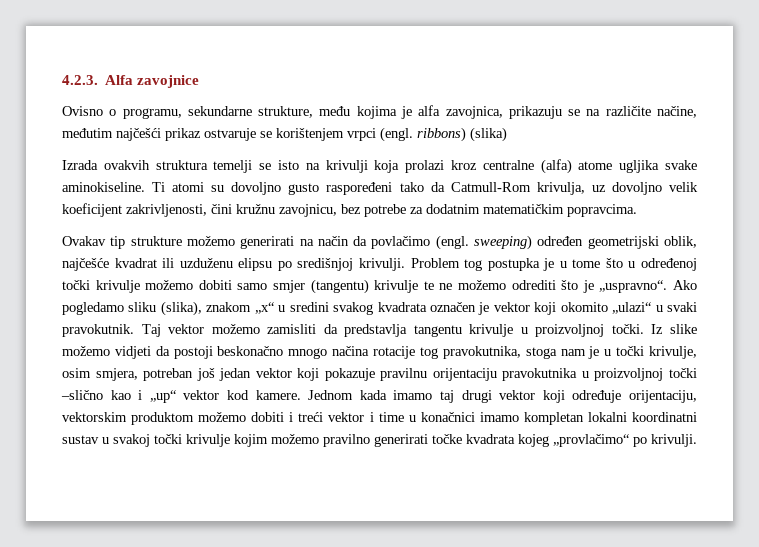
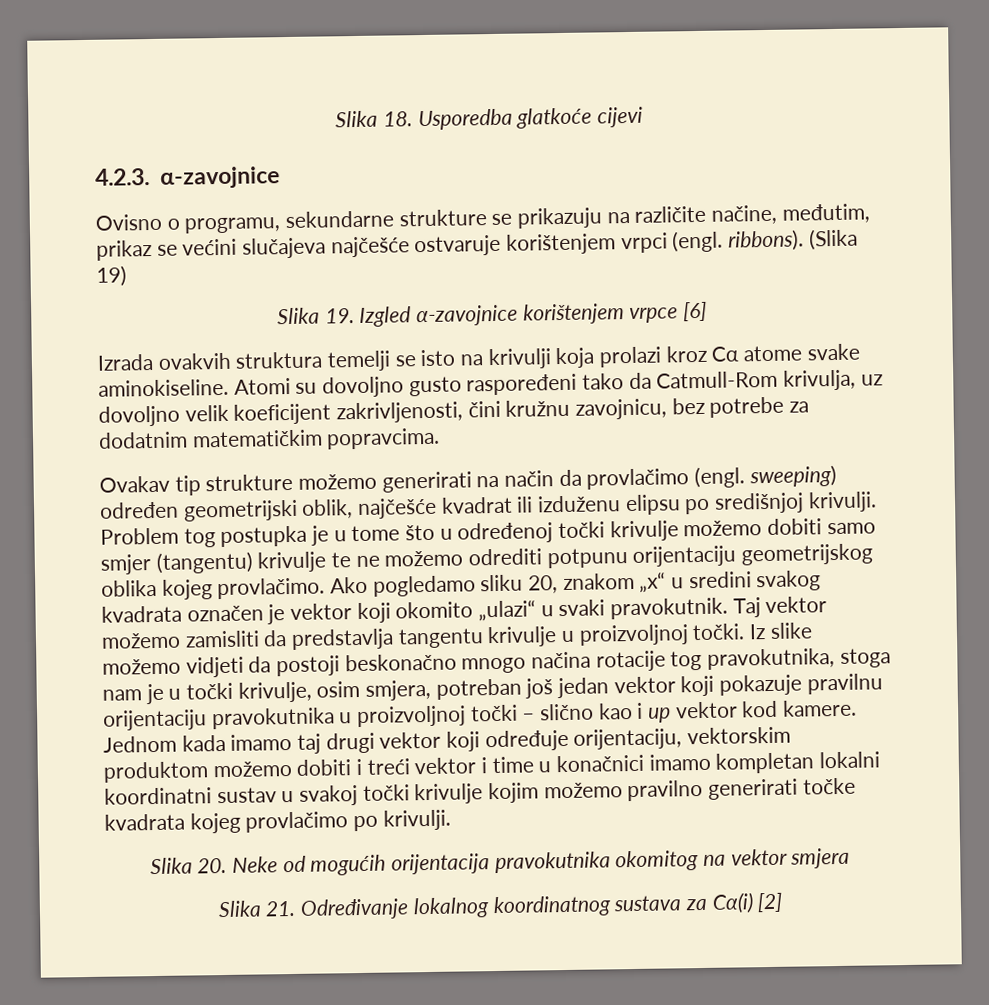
[62,75,200,88] [62,105,698,119] [62,127,507,142] 4.2.3. Alfa zavojnice // Ovisno o programu, sekundarne strukture, među kojima je alfa zavojnica, prikazuju se na različite načine, međutim najčešći prikaz ostvaruje se korištenjem vrpci (engl. ribbons) (slika) -> [335,106,643,131] [95,166,280,189] [95,203,870,234] [96,228,858,261] [96,265,127,287] [276,301,708,327] Slika 18. Usporedba glatkoće cijevi // 4.2.3. α-zavojnice // Ovisno o programu, sekundarne strukture se prikazuju na različite načine, međutim, prikaz se većini slučajeva najčešće ostvaruje korištenjem vrpci (engl. ribbons). (Slika 19) // Slika 19. Izgled α-zavojnice korištenjem vrpce [6]
[482,159,697,174] [62,182,205,192] centralne (alfa) atome ugljika svake aminokiseline. Ti atomi -> [711,343,860,362] [98,377,291,397] Cα atome svake aminokiseline. Atomi
[371,236,431,249] povlačimo -> [586,468,690,490] provlačimo
[179,258,233,268] uzduženu -> [537,495,622,513] izduženu
[561,280,668,293] što je „uspravno“. -> [546,543,874,569] [101,577,326,600] potpunu orijentaciju geometrijskog oblika kojeg provlačimo.
[160,301,202,316] (slika), -> [528,575,559,594] 20,
[61,390,103,400] –slično -> [522,703,595,721] – slično
[149,390,176,403] „up“ -> [648,707,672,723] up
[553,434,629,447] „provlačimo“ -> [245,811,349,833] provlačimo
(697, 440) none -> [149,847,851,876] [217,892,784,920] // Slika 20. Neke od mogućih orijentacija pravokutnika okomitog na vektor smjera // Slika 21. Određivanje lokalnog koordinatnog sustava za Cα(i) [2]

